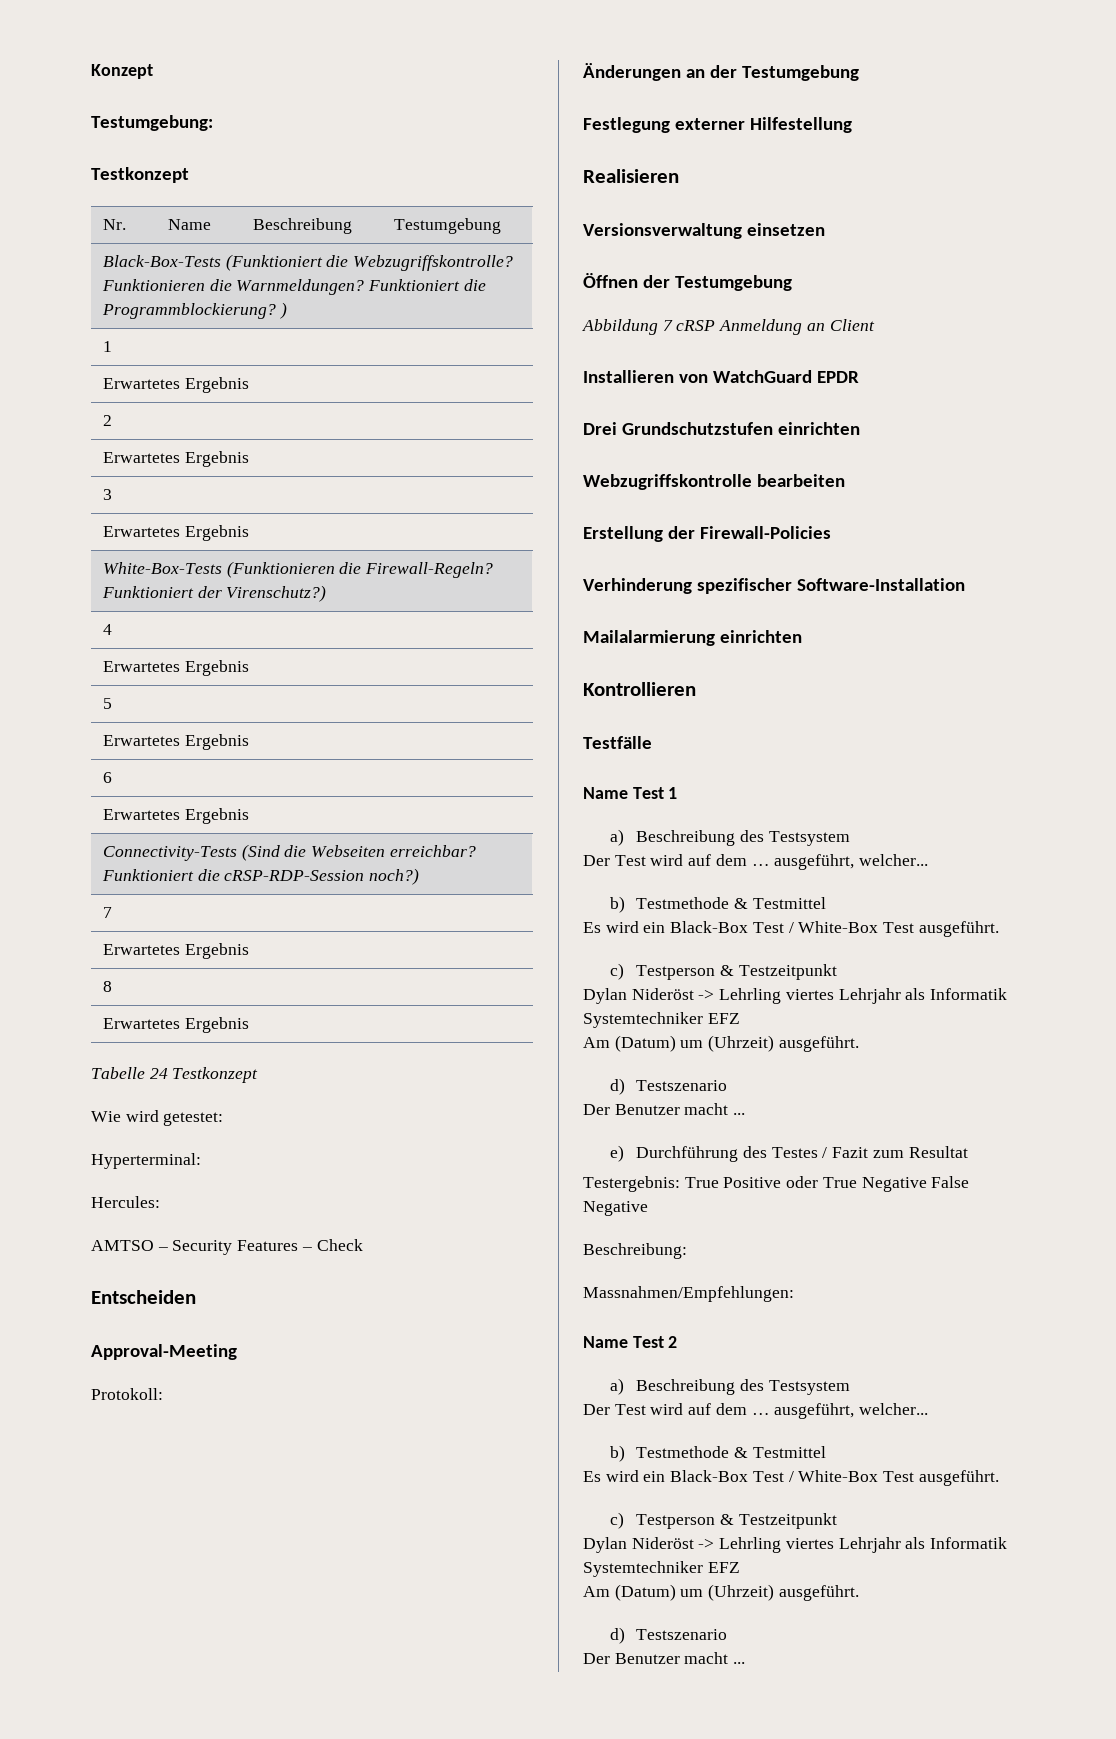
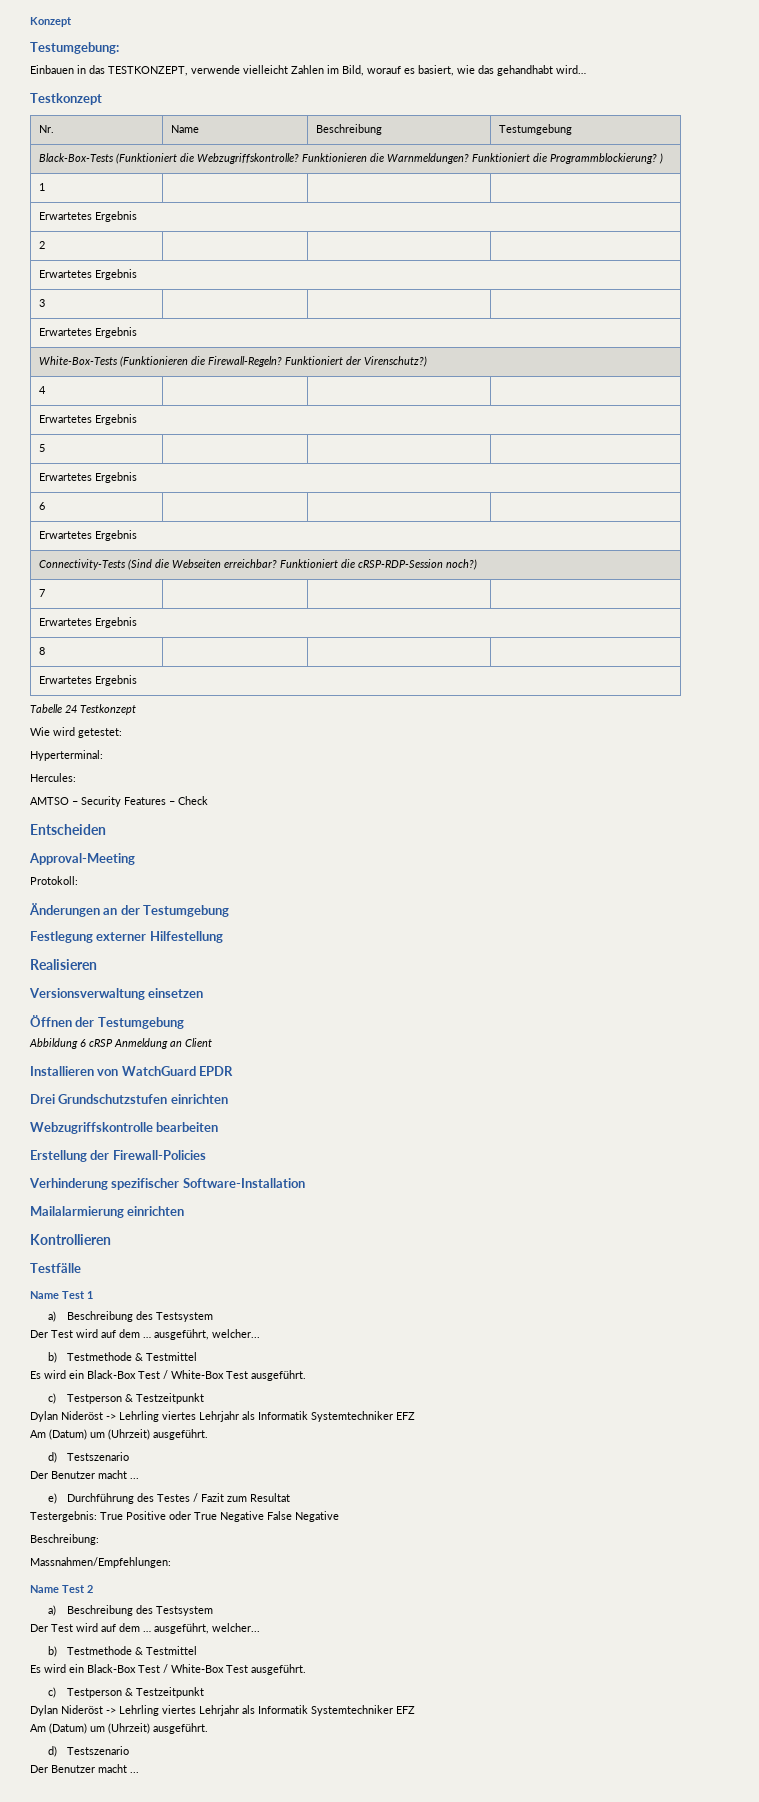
(213, 123) none -> [30,65,586,76] // Einbauen in das TESTKONZEPT, verwende vielleicht Zahlen im Bild, worauf es basiert, wie das gehandhabt wird…
[662,320,673,331] 7 -> [80,1039,86,1047] 6

